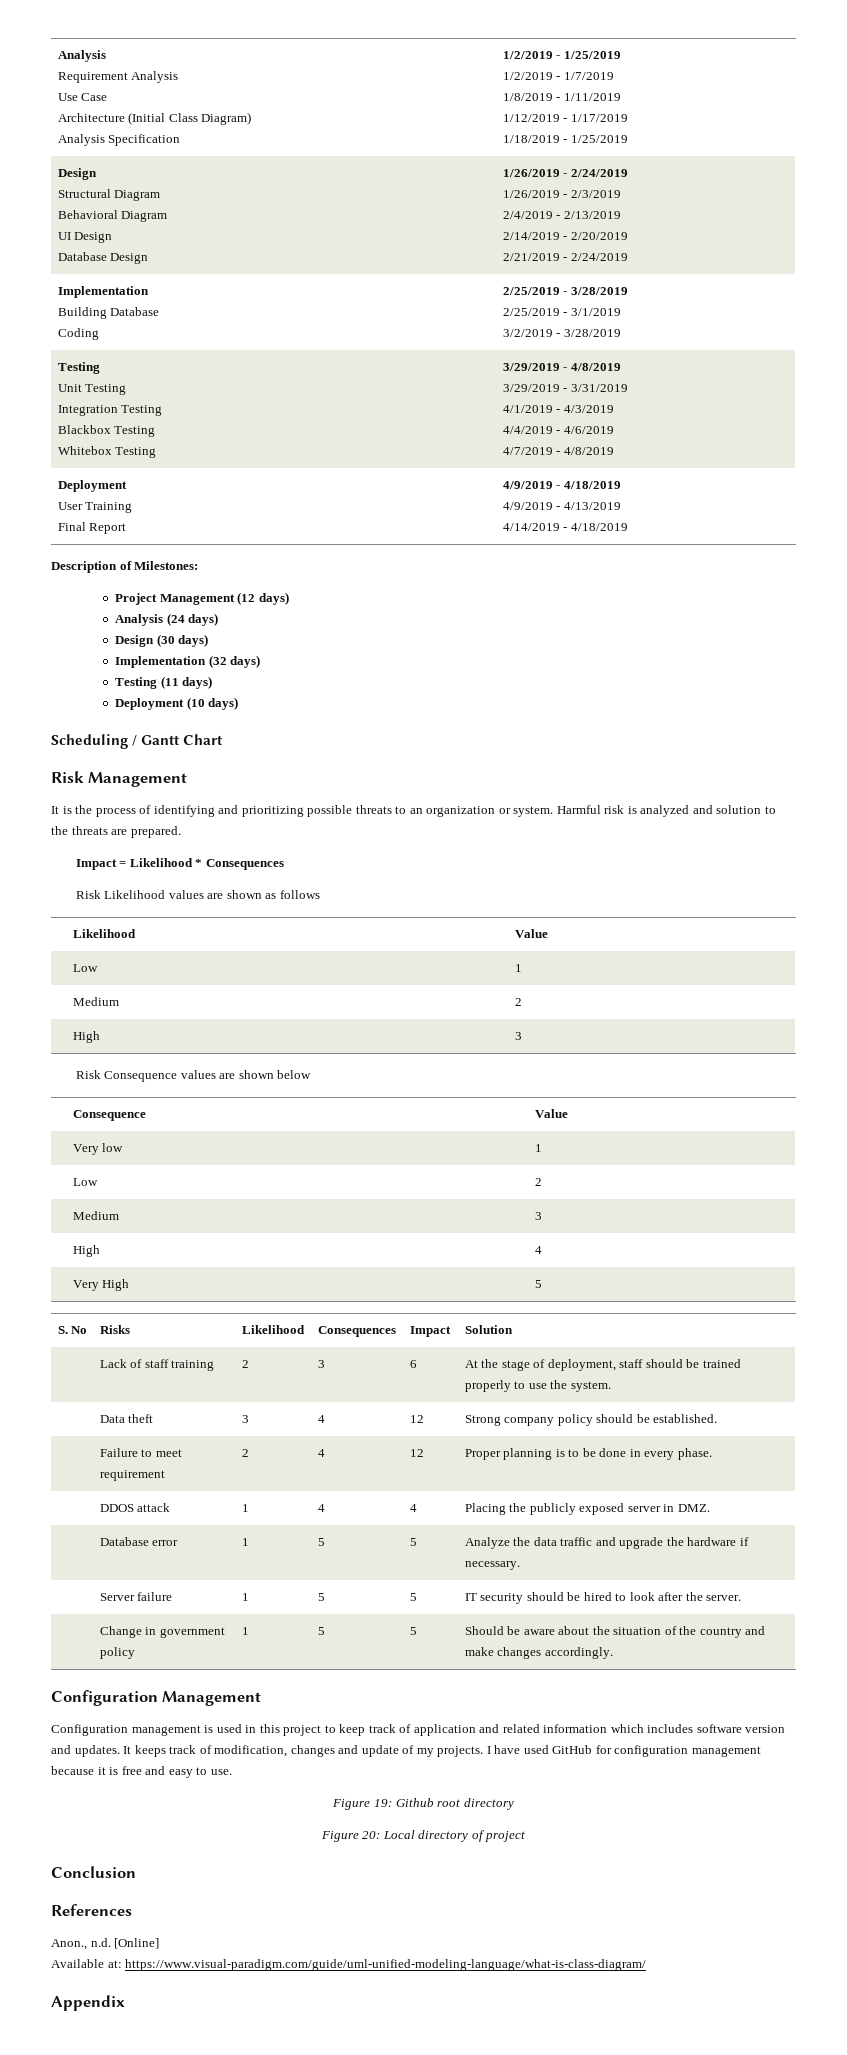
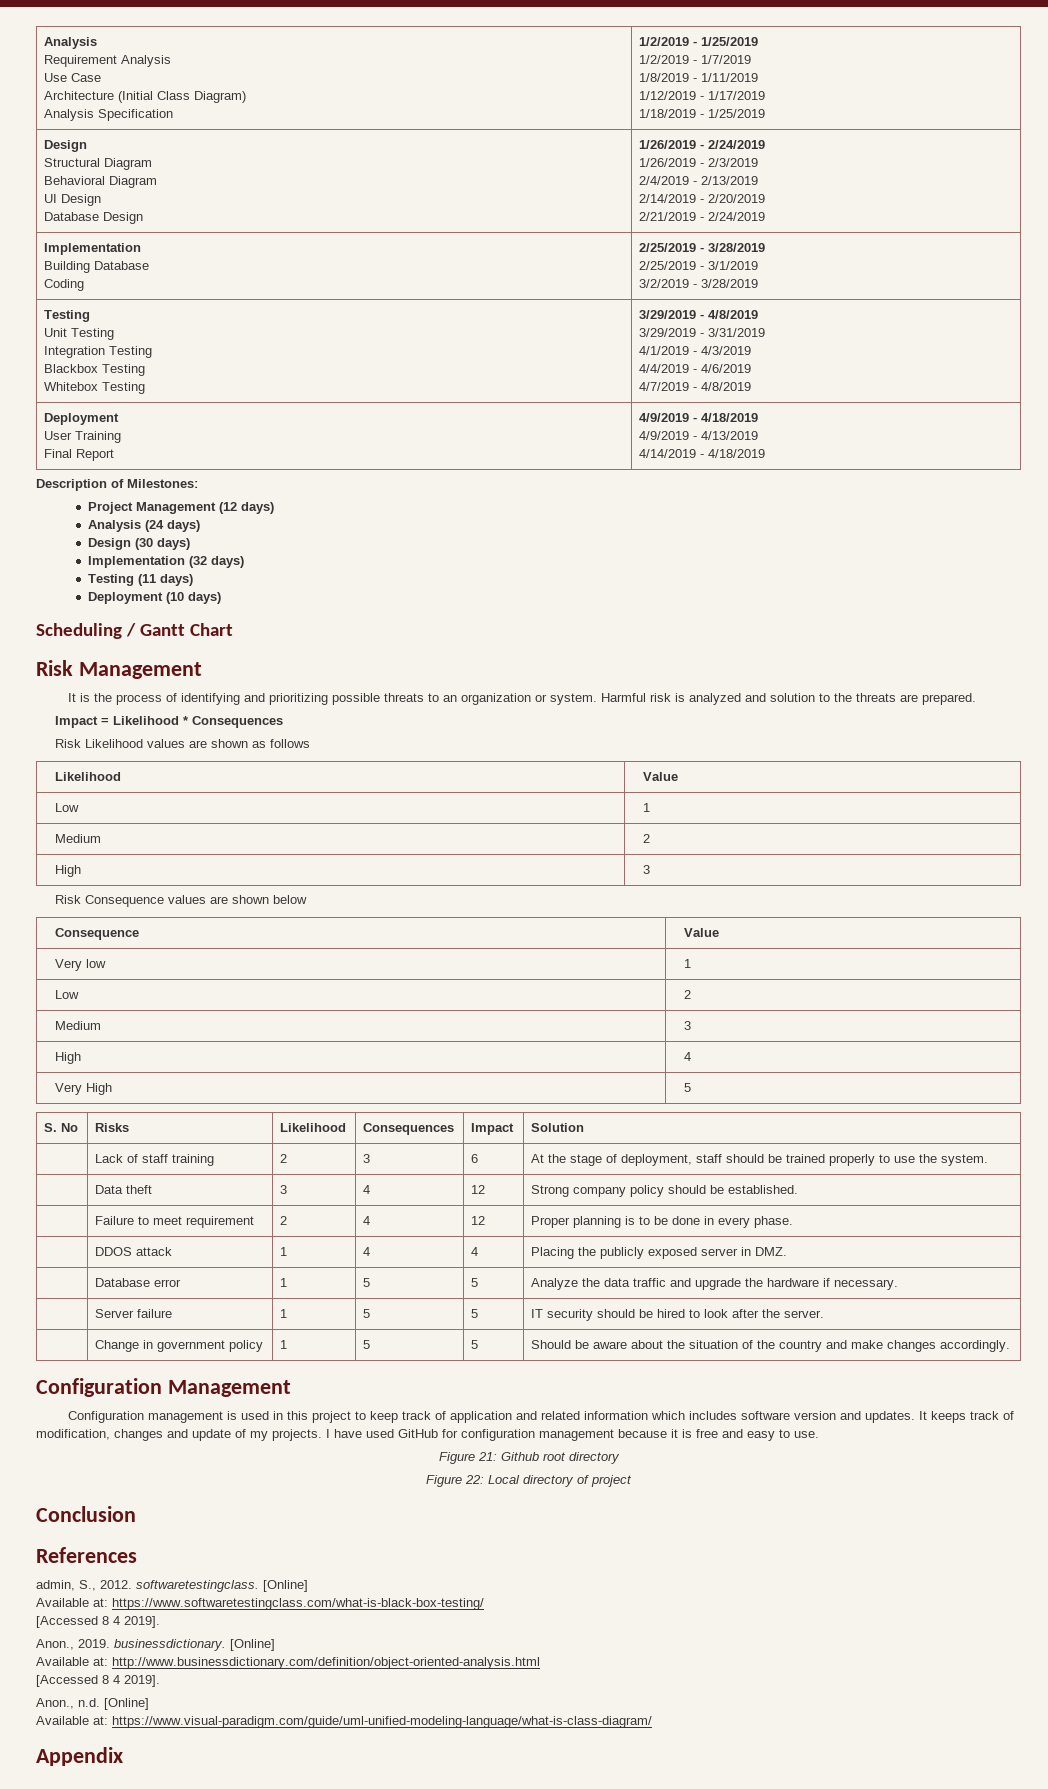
[373,1799,392,1807] 19: -> [477,1452,497,1461] 21:
[362,1831,381,1839] 20: -> [465,1475,484,1484] 22:
(132, 1910) none -> [36,1580,308,1592] [36,1598,484,1610] [36,1616,160,1628] [36,1639,275,1651] [36,1657,540,1669] [36,1675,160,1687] // admin, S., 2012. softwaretestingclass. [Online] // Available at: https://www.softwaretestingclass.com/what-is-black-box-testing/ // [Accessed 8 4 2019]. // Anon., 2019. businessdictionary. [Online] // Available at: http://www.businessdictionary.com/definition/object-oriented-analysis.html // [Accessed 8 4 2019].

